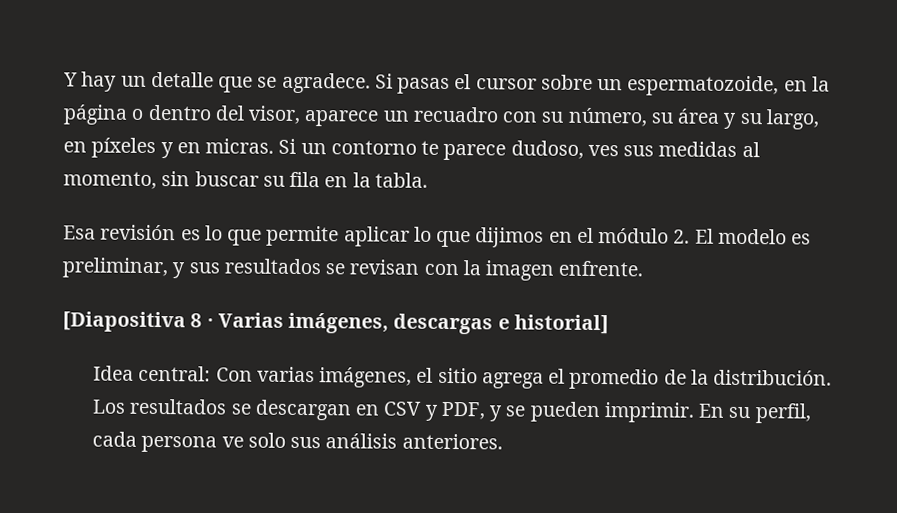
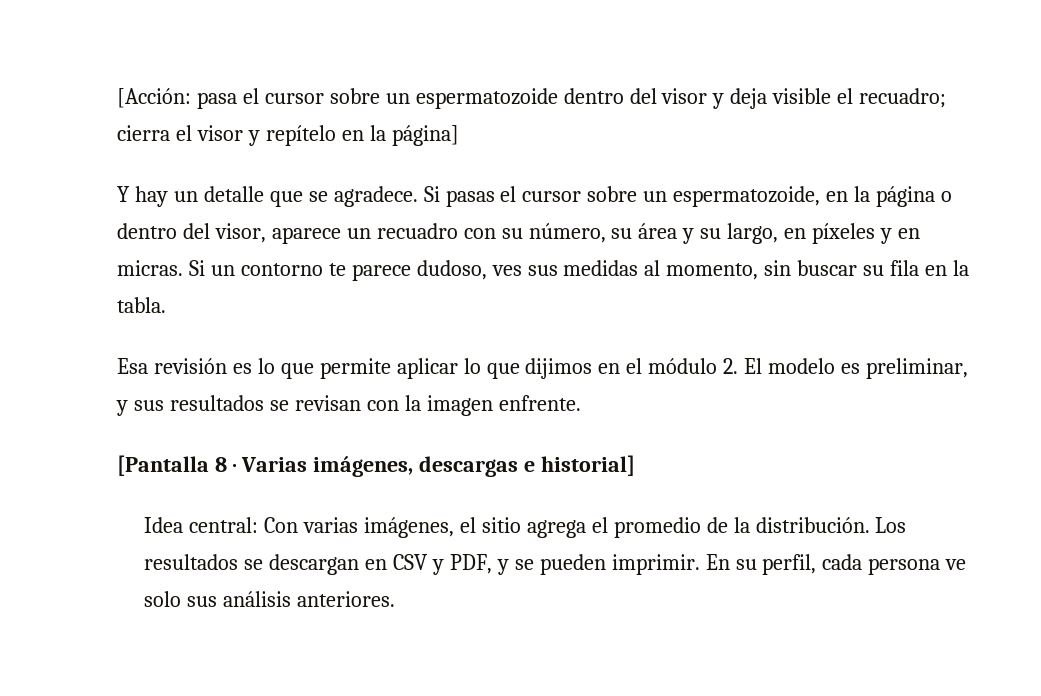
(63, 79) none -> [117,88,947,109] [117,125,459,146] [Acción: pasa el cursor sobre un espermatozoide dentro del visor y deja visible el recuadro; cierra el visor y repítelo en la página] //
[62,311,186,333] [Diapositiva -> [117,455,209,476] [Pantalla

